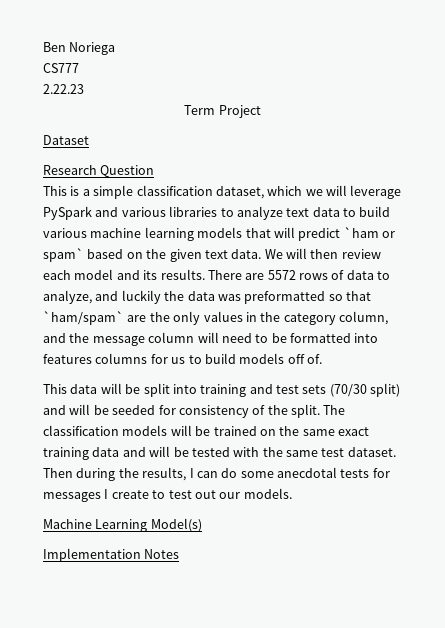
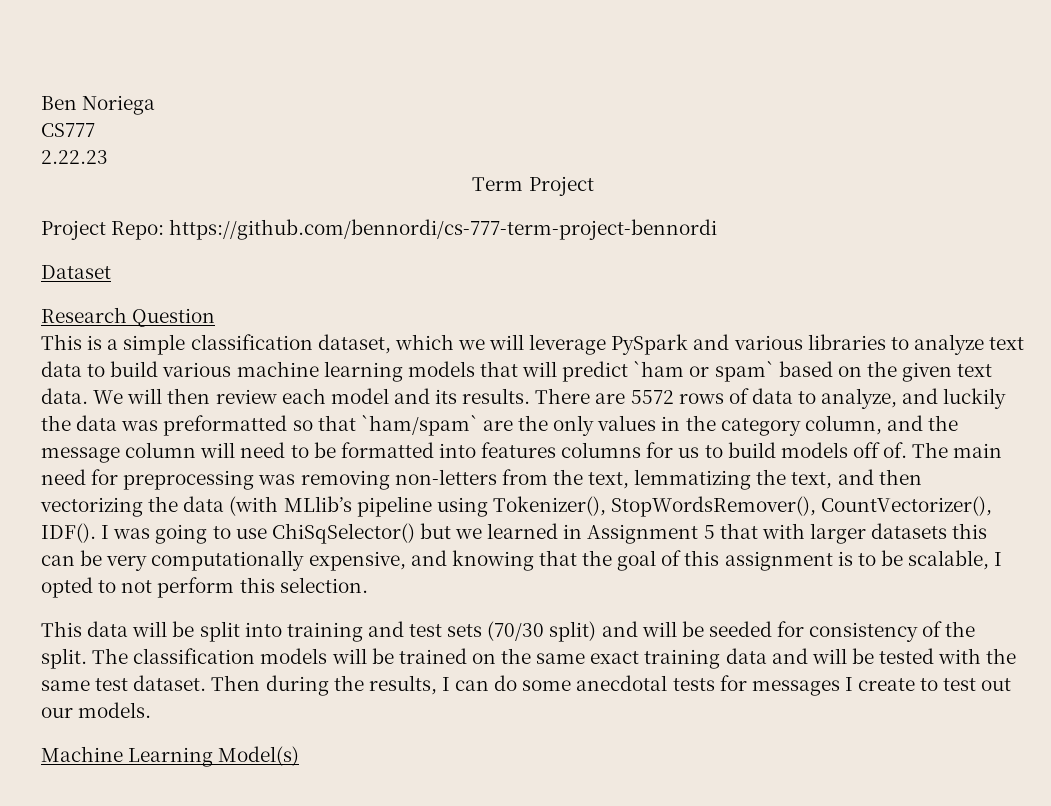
(261, 111) none -> [41,219,718,240] // Project Repo: https://github.com/bennordi/cs-777-term-project-bennordi
(322, 359) none -> [912,442,1003,458] [41,469,922,490] [40,496,993,517] [41,523,988,544] [41,550,1003,571] [41,577,368,598] The main need for preprocessing was removing non-letters from the text, lemmatizing the text, and then vectorizing the data (with MLlib’s pipeline using Tokenizer(), StopWordsRemover(), CountVectorizer(), IDF(). I was going to use ChiSqSelector() but we learned in Assignment 5 that with larger datasets this can be very computationally expensive, and knowing that the goal of this assignment is to be scalable, I opted to not perform this selection.
[43,548,180,562] // Implementation Notes -> (300, 756) none

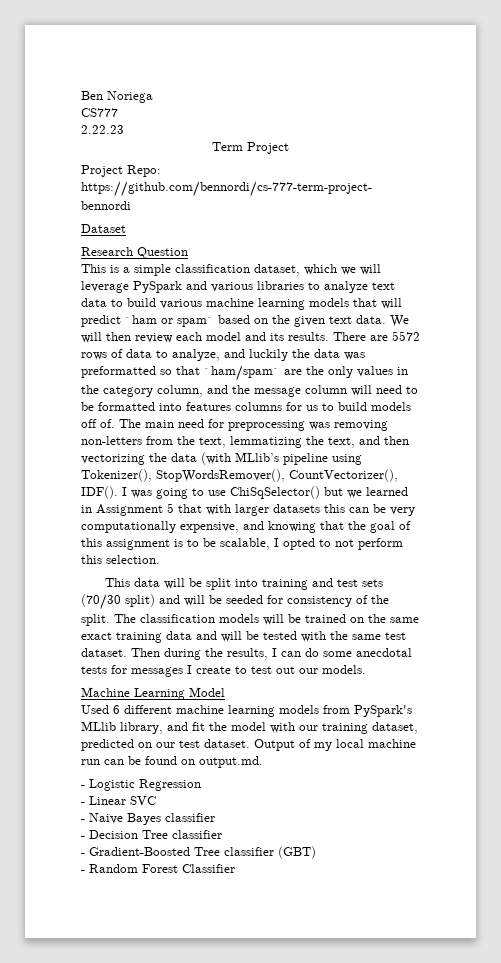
[218,746,300,766] Model(s) -> [189,687,225,697] [81,705,412,717] [81,721,418,734] [81,739,416,751] [81,756,263,768] [81,779,201,791] [81,796,156,805] [81,813,215,825] [81,830,222,839] [81,846,316,859] [81,864,235,873] Model // Used 6 different machine learning models from PySpark's MLlib library, and fit the model with our training dataset, predicted on our test dataset. Output of my local machine run can be found on output.md. // - Logistic Regression // - Linear SVC // - Naive Bayes classifier // - Decision Tree classifier // - Gradient-Boosted Tree classifier (GBT) // - Random Forest Classifier

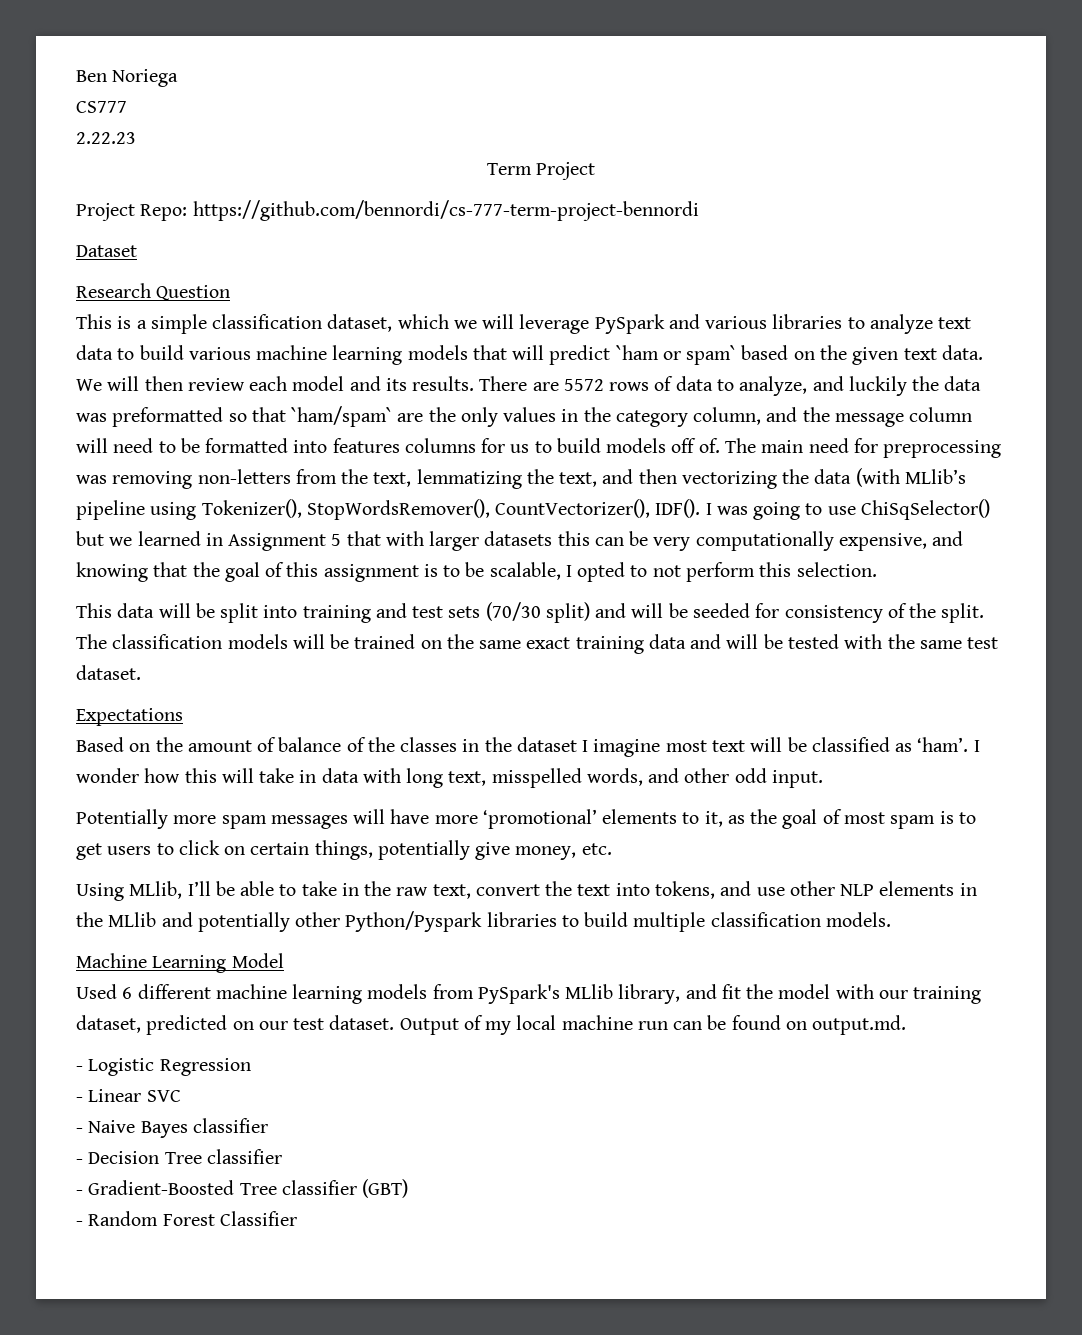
[131,648,412,660] [81,665,318,677] Then during the results, I can do some anecdotal tests for messages I create to test out our -> [76,708,183,726] [76,737,980,757] [76,768,823,788] [76,809,976,829] [76,840,612,860] [76,881,977,901] [76,911,821,932] // Expectations // Based on the amount of balance of the classes in the dataset I imagine most text will be classified as ‘ham’. I wonder how this will take in data with long text, misspelled words, and other odd input. // Potentially more spam messages will have more ‘promotional’ elements to it, as the goal of most spam is to get users to click on certain things, potentially give money, etc. // Using MLlib, I’ll be able to take in the raw text, convert the text into tokens, and use other NLP elements in the MLlib and potentially other Python/Pyspark libraries to build multiple classification

